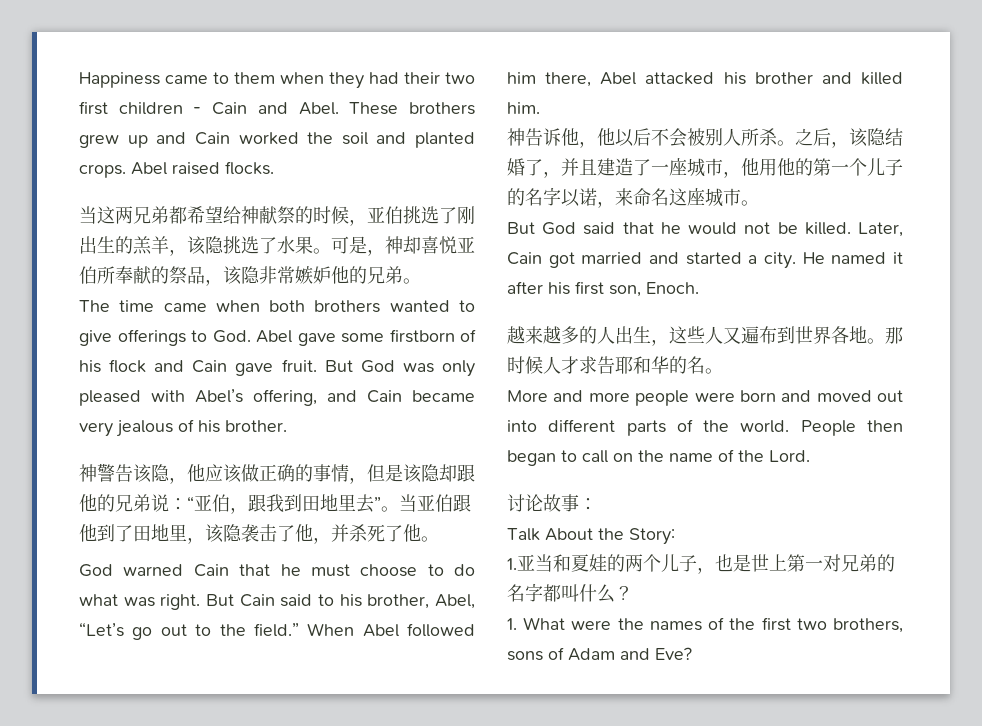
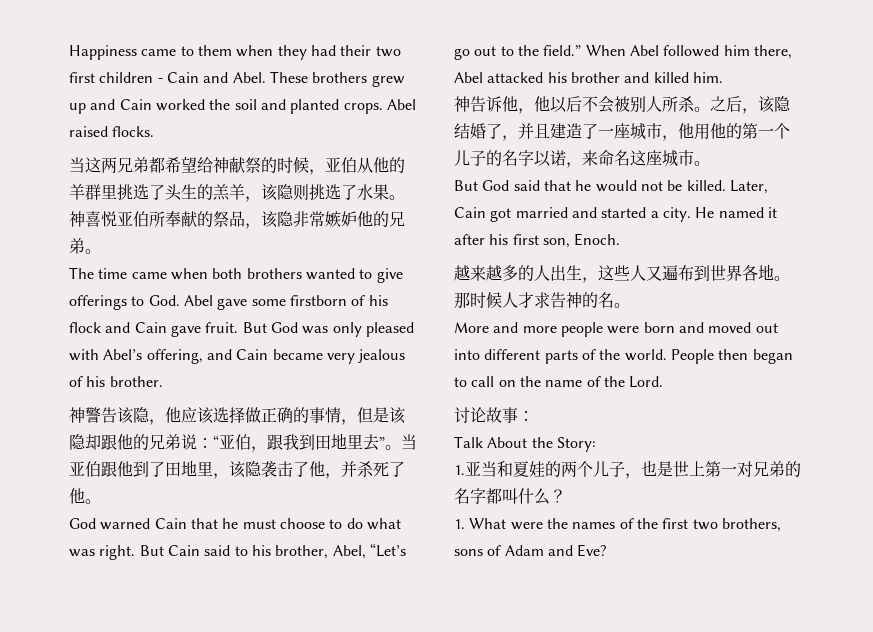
[403,206,475,224] [79,236,97,254] 挑选了刚出 -> [357,157,405,173] [69,184,182,201] 从他的羊群里挑选了头
(224, 245) none -> [293,184,309,201] 则
[331,236,421,256] 可是，神却 -> [69,211,85,227] 神
(242, 473) none -> [213,407,245,423] 选择
[615,356,669,374] 耶和华 -> [566,292,582,308] 神

